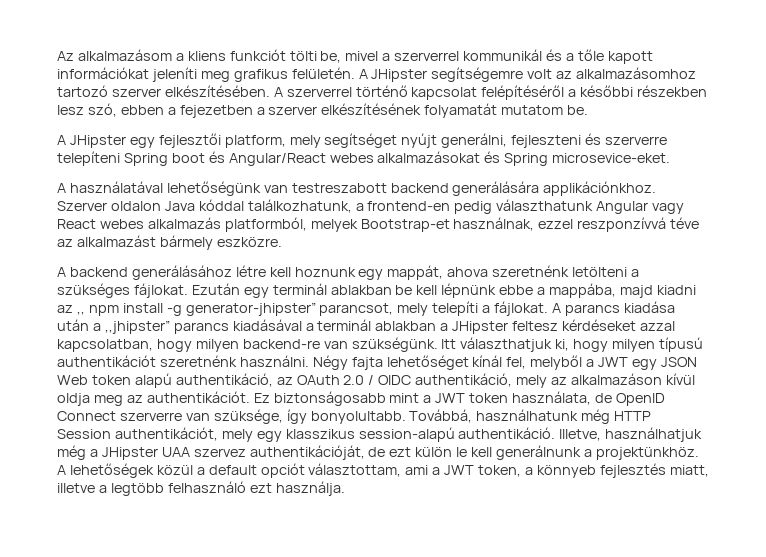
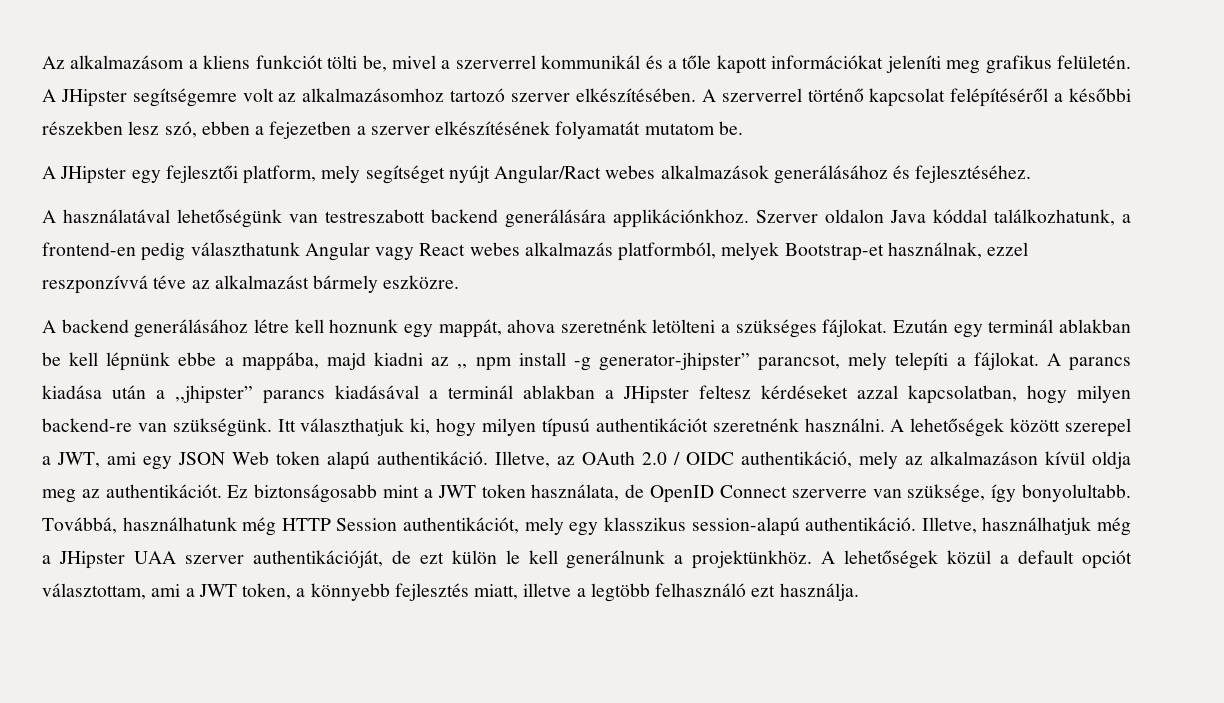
[441,133,668,148] [57,151,671,166] generálni, fejleszteni és szerverre telepíteni Spring boot és Angular/React webes alkalmazásokat és Spring microsevice-eket. -> [494,165,1032,184] Angular/Ract webes alkalmazások generálásához és fejlesztéséhez.
[312,355,629,370] Négy fajta lehetőséget kínál fel, melyből a JWT -> [890,418,1131,437] [42,452,136,468] A lehetőségek között szerepel a JWT, ami
[175,373,273,387] authentikáció, -> [377,451,550,468] authentikáció. Illetve,
[193,448,246,457] szervez -> [184,555,244,564] szerver
[536,465,596,478] könnyeb -> [310,583,390,601] könnyebb

